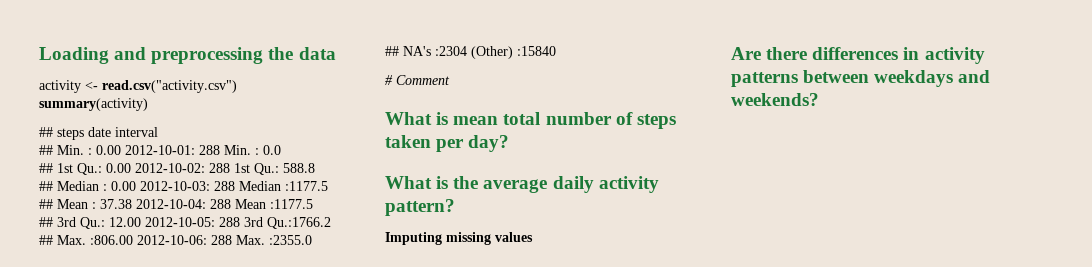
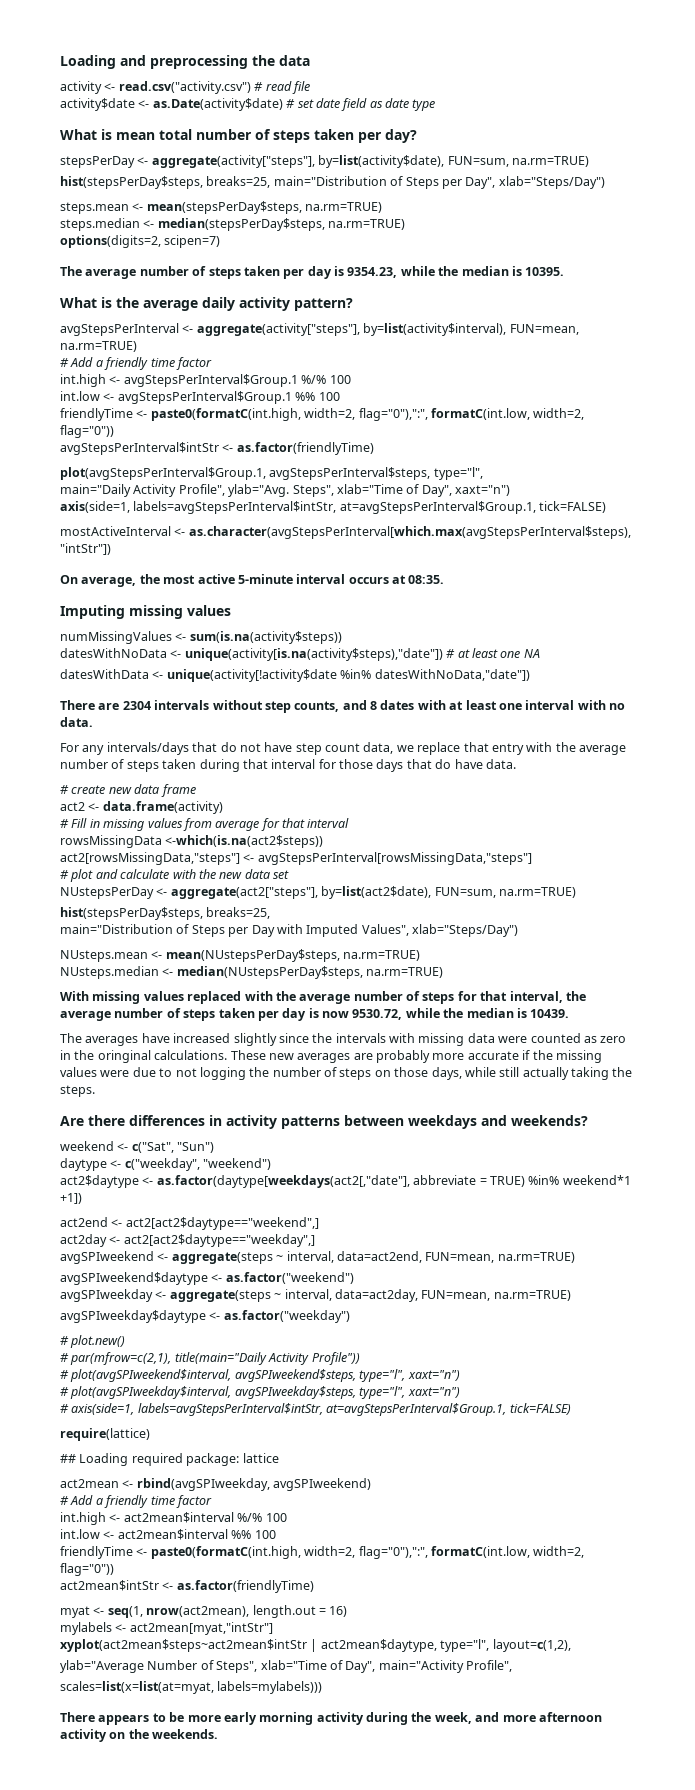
[39,98,148,111] [39,127,158,140] [39,145,281,155] [39,163,315,175] [39,181,328,191] [39,199,313,209] [39,217,331,229] [39,235,312,245] [385,46,556,59] [385,75,450,85] // summary(activity) // ## steps date interval // ## Min. : 0.00 2012-10-01: 288 Min. : 0.0 // ## 1st Qu.: 0.00 2012-10-02: 288 1st Qu.: 588.8 // ## Median : 0.00 2012-10-03: 288 Median :1177.5 // ## Mean : 37.38 2012-10-04: 288 Mean :1177.5 // ## 3rd Qu.: 12.00 2012-10-05: 288 3rd Qu.:1766.2 // ## Max. :806.00 2012-10-06: 288 Max. :2355.0 // ## NA's :2304 (Other) :15840 // # Comment -> [254,81,310,94] [60,98,436,111] # read file // activity$date <- as.Date(activity$date) # set date field as date type
(510, 143) none -> [60,155,589,168] [60,176,605,189] [60,201,383,214] [60,218,406,231] [60,235,221,248] [60,266,565,279] // stepsPerDay <- aggregate(activity["steps"], by=list(activity$date), FUN=sum, na.rm=TRUE) // hist(stepsPerDay$steps, breaks=25, main="Distribution of Steps per Day", xlab="Steps/Day") // steps.mean <- mean(stepsPerDay$steps, na.rm=TRUE) // steps.median <- median(stepsPerDay$steps, na.rm=TRUE) // options(digits=2, scipen=7) // The average number of steps taken per day is 9354.23, while the median is 10395.
[385,232,533,245] Imputing missing values -> [60,323,579,336] [60,341,137,352] [60,357,212,370] [60,374,351,387] [60,391,340,404] [60,408,585,421] [60,425,114,438] [60,442,374,455] [60,467,483,480] [60,484,510,497] [60,501,607,514] [60,526,631,539] [60,543,111,555] [60,574,445,587] [60,605,231,619] [60,631,342,644] [60,648,540,661] [60,669,530,682] [60,700,625,713] [60,717,93,727] [60,742,626,755] [60,759,516,772] [60,784,196,797] [60,801,223,814] [60,818,350,831] [60,835,324,848] [60,852,532,865] [60,869,289,882] [60,886,576,899] [60,907,271,920] [60,924,518,937] [60,949,421,962] [60,966,444,979] [60,991,586,1004] [60,1008,570,1021] [60,1033,627,1046] [60,1050,602,1063] [60,1067,633,1080] [60,1085,95,1097] avgStepsPerInterval <- aggregate(activity["steps"], by=list(activity$interval), FUN=mean, na.rm=TRUE) // # Add a friendly time factor // int.high <- avgStepsPerInterval$Group.1 %/% 100 // int.low <- avgStepsPerInterval$Group.1 %% 100 // friendlyTime <- paste0(formatC(int.high, width=2, flag="0"),":", formatC(int.low, width=2, flag="0")) // avgStepsPerInterval$intStr <- as.factor(friendlyTime) // plot(avgStepsPerInterval$Group.1, avgStepsPerInterval$steps, type="l", // main="Daily Activity Profile", ylab="Avg. Steps", xlab="Time of Day", xaxt="n") // axis(side=1, labels=avgStepsPerInterval$intStr, at=avgStepsPerInterval$Group.1, tick=FALSE) // mostActiveInterval <- as.character(avgStepsPerInterval[which.max(avgStepsPerInterval$steps), "intStr"]) // On average, the most active 5-minute interval occurs at 08:35. // Imputing missing values // numMissingValues <- sum(is.na(activity$steps)) // datesWithNoData <- unique(activity[is.na(activity$steps),"date"]) # at least one NA // datesWithData <- unique(activity[!activity$date %in% datesWithNoData,"date"]) // There are 2304 intervals without step counts, and 8 dates with at least one interval with no data. // For any intervals/days that do not have step count data, we replace that entry with the average number of steps taken during that interval for those days that do have data. // # create new data frame // act2 <- data.frame(activity) // # Fill in missing values from average for that interval // rowsMissingData <-which(is.na(act2$steps)) // act2[rowsMissingData,"steps"] <- avgStepsPerInterval[rowsMissingData,"steps"] // # plot and calculate with the new data set // NUstepsPerDay <- aggregate(act2["steps"], by=list(act2$date), FUN=sum, na.rm=TRUE) // hist(stepsPerDay$steps, breaks=25, // main="Distribution of Steps per Day with Imputed Values", xlab="Steps/Day") // NUsteps.mean <- mean(NUstepsPerDay$steps, na.rm=TRUE) // NUsteps.median <- median(NUstepsPerDay$steps, na.rm=TRUE) // With missing values replaced with the average number of steps for that interval, the average number of steps taken per day is now 9530.72, while the median is 10439. // The averages have increased slightly since the intervals with missing data were counted as zero in the oringinal calculations. These new averages are probably more accurate if the missing values were due to not logging the number of steps on those days, while still actually taking the steps.
(819, 99) none -> [60,1141,215,1153] [60,1158,272,1171] [60,1175,631,1188] [60,1193,82,1204] [60,1217,319,1230] [60,1234,315,1247] [60,1251,575,1264] [60,1272,354,1285] [60,1289,571,1302] [60,1310,350,1323] [60,1335,126,1348] [60,1352,360,1365] [60,1369,460,1382] [60,1386,460,1399] [60,1403,571,1416] [60,1428,150,1441] [60,1453,279,1466] [60,1478,372,1491] [60,1495,212,1508] [60,1512,287,1525] [60,1529,276,1540] [60,1546,585,1559] [60,1563,114,1576] [60,1580,314,1593] [60,1605,348,1618] [60,1622,273,1635] [60,1639,571,1652] [60,1660,512,1673] [60,1681,323,1694] [60,1712,602,1725] [60,1729,219,1742] // weekend <- c("Sat", "Sun") // daytype <- c("weekday", "weekend") // act2$daytype <- as.factor(daytype[weekdays(act2[,"date"], abbreviate = TRUE) %in% weekend*1 +1]) // act2end <- act2[act2$daytype=="weekend",] // act2day <- act2[act2$daytype=="weekday",] // avgSPIweekend <- aggregate(steps ~ interval, data=act2end, FUN=mean, na.rm=TRUE) // avgSPIweekend$daytype <- as.factor("weekend") // avgSPIweekday <- aggregate(steps ~ interval, data=act2day, FUN=mean, na.rm=TRUE) // avgSPIweekday$daytype <- as.factor("weekday") // # plot.new() // # par(mfrow=c(2,1), title(main="Daily Activity Profile")) // # plot(avgSPIweekend$interval, avgSPIweekend$steps, type="l", xaxt="n") // # plot(avgSPIweekday$interval, avgSPIweekday$steps, type="l", xaxt="n") // # axis(side=1, labels=avgStepsPerInterval$intStr, at=avgStepsPerInterval$Group.1, tick=FALSE) // require(lattice) // ## Loading required package: lattice // act2mean <- rbind(avgSPIweekday, avgSPIweekend) // # Add a friendly time factor // int.high <- act2mean$interval %/% 100 // int.low <- act2mean$interval %% 100 // friendlyTime <- paste0(formatC(int.high, width=2, flag="0"),":", formatC(int.low, width=2, flag="0")) // act2mean$intStr <- as.factor(friendlyTime) // myat <- seq(1, nrow(act2mean), length.out = 16) // mylabels <- act2mean[myat,"intStr"] // xyplot(act2mean$steps~act2mean$intStr | act2mean$daytype, type="l", layout=c(1,2), // ylab="Average Number of Steps", xlab="Time of Day", main="Activity Profile", // scales=list(x=list(at=myat, labels=mylabels))) // There appears to be more early morning activity during the week, and more afternoon activity on the weekends.

